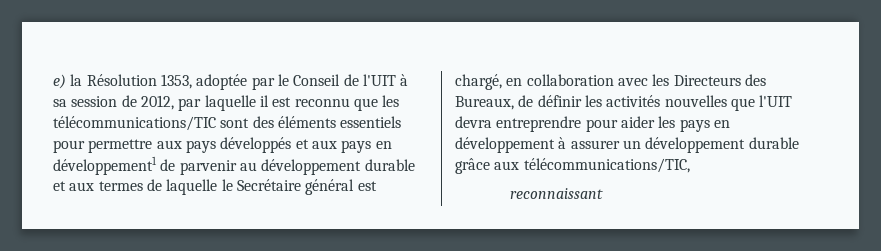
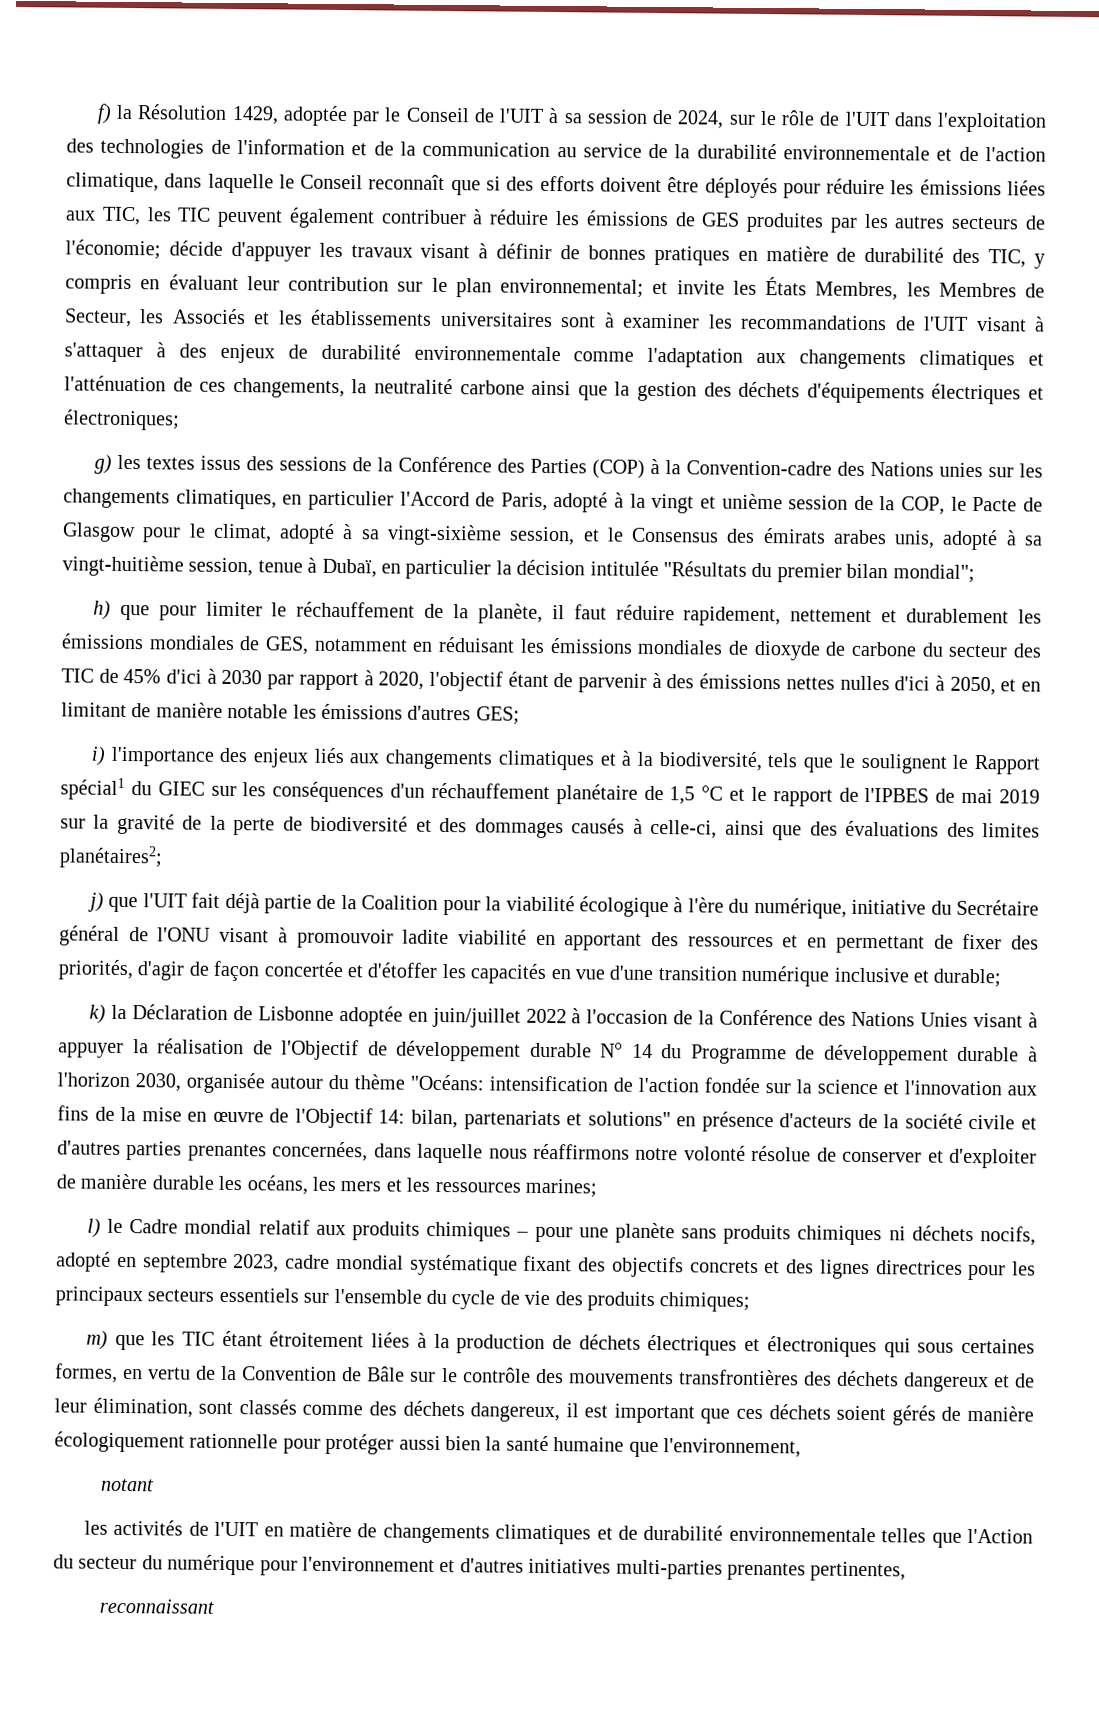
[53,74,66,89] e) -> [96,103,112,124] f)
[160,74,192,89] 1353, -> [231,105,279,125] 1429,
[140,95,400,111] [53,116,402,131] [53,137,392,153] [53,156,415,175] [53,179,377,195] [455,74,766,90] [455,95,793,111] [455,116,730,132] [455,137,799,153] [455,158,690,174] 2012, par laquelle il est reconnu que les télécommunications/TIC sont des éléments essentiels pour permettre aux pays développés et aux pays en développement1 de parvenir au développement durable et aux termes de laquelle le Secrétaire général est chargé, en collaboration avec les Directeurs des Bureaux, de définir les activités nouvelles que l'UIT devra entreprendre pour aider les pays en développement à assurer un développement durable grâce aux télécommunications/TIC, -> [677,110,1047,133] [66,138,1046,162] [66,172,1046,199] [65,206,1047,233] [65,239,1045,269] [65,274,1045,301] [64,308,1046,332] [64,342,1044,371] [64,375,1045,405] [64,409,180,431] [93,454,1043,479] [63,488,1044,515] [62,522,1044,551] [62,555,975,583] [92,600,1043,627] [61,633,1042,661] [61,668,1041,696] [61,702,520,725] [90,746,1041,775] [60,777,1041,807] [60,813,1041,841] [59,845,163,869] [86,892,1039,919] [59,925,1040,954] [58,959,1002,988] [88,1004,1038,1028] [58,1038,1038,1066] [57,1072,1037,1096] [57,1105,1037,1133] [57,1140,1037,1169] [56,1173,597,1198] [86,1218,1036,1246] [56,1251,1036,1281] [55,1286,751,1312] [85,1330,1036,1358] [55,1363,1035,1393] [54,1397,1035,1426] [54,1431,801,1458] [100,1478,154,1492] [83,1519,1033,1548] [53,1554,907,1582] 2024, sur le rôle de l'UIT dans l'exploitation des technologies de l'information et de la communication au service de la durabilité environnementale et de l'action climatique, dans laquelle le Conseil reconnaît que si des efforts doivent être déployés pour réduire les émissions liées aux TIC, les TIC peuvent également contribuer à réduire les émissions de GES produites par les autres secteurs de l'économie; décide d'appuyer les travaux visant à définir de bonnes pratiques en matière de durabilité des TIC, y compris en évaluant leur contribution sur le plan environnemental; et invite les États Membres, les Membres de Secteur, les Associés et les établissements universitaires sont à examiner les recommandations de l'UIT visant à s'attaquer à des enjeux de durabilité environnementale comme l'adaptation aux changements climatiques et l'atténuation de ces changements, la neutralité carbone ainsi que la gestion des déchets d'équipements électriques et électroniques; // g) les textes issus des sessions de la Conférence des Parties (COP) à la Convention-cadre des Nations unies sur les changements climatiques, en particulier l'Accord de Paris, adopté à la vingt et unième session de la COP, le Pacte de Glasgow pour le climat, adopté à sa vingt-sixième session, et le Consensus des émirats arabes unis, adopté à sa vingt-huitième session, tenue à Dubaï, en particulier la décision intitulée "Résultats du premier bilan mondial"; // h) que pour limiter le réchauffement de la planète, il faut réduire rapidement, nettement et durablement les émissions mondiales de GES, notamment en réduisant les émissions mondiales de dioxyde de carbone du secteur des TIC de 45% d'ici à 2030 par rapport à 2020, l'objectif étant de parvenir à des émissions nettes nulles d'ici à 2050, et en limitant de manière notable les émissions d'autres GES; // i) l'importance des enjeux liés aux changements climatiques et à la biodiversité, tels que le soulignent le Rapport spécial1 du GIEC sur les conséquences d'un réchauffement planétaire de 1,5 °C et le rapport de l'IPBES de mai 2019 sur la gravité de la perte de biodiversité et des dommages causés à celle-ci, ainsi que des évaluations des limites planétaires2; // j) que l'UIT fait déjà partie de la Coalition pour la viabilité écologique à l'ère du numérique, initiative du Secrétaire général de l'ONU visant à promouvoir ladite viabilité en apportant des ressources et en permettant de fixer des priorités, d'agir de façon concertée et d'étoffer les capacités en vue d'une transition numérique inclusive et durable; // k) la Déclaration de Lisbonne adoptée en juin/juillet 2022 à l'occasion de la Conférence des Nations Unies visant à appuyer la réalisation de l'Objectif de développement durable N° 14 du Programme de développement durable à l'horizon 2030, organisée autour du thème "Océans: intensification de l'action fondée sur la science et l'innovation aux fins de la mise en œuvre de l'Objectif 14: bilan, partenariats et solutions" en présence d'acteurs de la société civile et d'autres parties prenantes concernées, dans laquelle nous réaffirmons notre volonté résolue de conserver et d'exploiter de manière durable les océans, les mers et les ressources marines; // l) le Cadre mondial relatif aux produits chimiques – pour une planète sans produits chimiques ni déchets nocifs, adopté en septembre 2023, cadre mondial systématique fixant des objectifs concrets et des lignes directrices pour les principaux secteurs essentiels sur l'ensemble du cycle de vie des produits chimiques; // m) que les TIC étant étroitement liées à la production de déchets électriques et électroniques qui sous certaines formes, en vertu de la Convention de Bâle sur le contrôle des mouvements transfrontières des déchets dangereux et de leur élimination, sont classés comme des déchets dangereux, il est important que ces déchets soient gérés de manière écologiquement rationnelle pour protéger aussi bien la santé humaine que l'environnement, // notant // les activités de l'UIT en matière de changements climatiques et de durabilité environnementale telles que l'Action du secteur du numérique pour l'environnement et d'autres initiatives multi-parties prenantes pertinentes,

